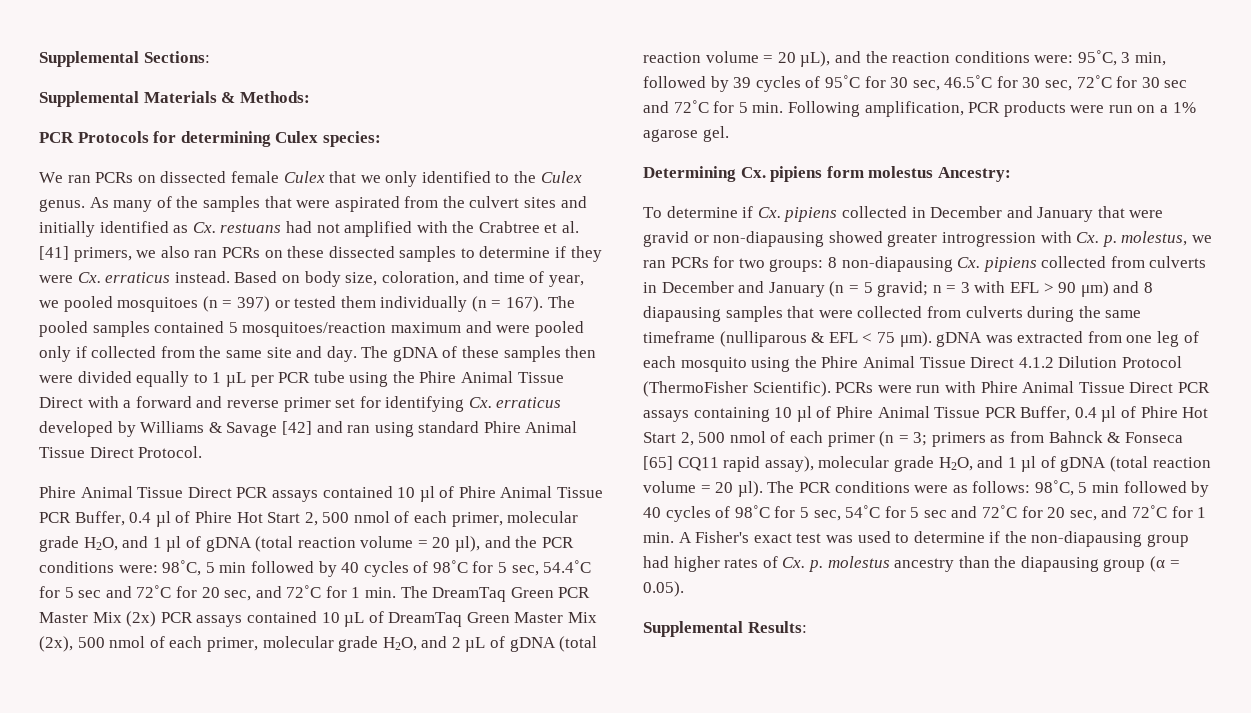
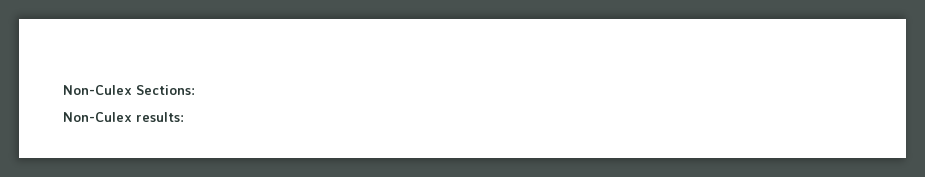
[39,51,139,67] Supplemental -> [63,85,132,95] Non-Culex
[39,91,310,107] [39,131,381,147] [39,171,582,187] [39,196,587,212] [39,221,580,237] [39,246,602,262] [39,271,585,287] [39,296,575,312] [39,321,584,337] [39,346,597,362] [39,371,564,387] [39,396,562,412] [39,421,578,437] [39,446,203,458] [39,486,604,502] [39,511,579,527] [39,536,574,552] [39,560,592,577] [39,585,591,602] [39,611,598,627] [39,636,598,652] [643,50,1167,67] [643,75,1188,92] [643,100,1196,117] [643,126,729,142] [643,166,1011,182] [643,206,1164,222] [643,231,1212,247] [643,256,1207,272] [643,281,1154,297] [643,306,1142,322] [643,331,1199,347] [643,356,1182,372] [643,381,1210,397] [643,406,1209,422] [643,431,1183,447] [643,456,1211,472] [643,480,1210,497] [643,505,1207,522] [643,531,1190,547] [643,556,1180,572] [643,581,684,597] [643,621,807,637] Supplemental Materials & Methods: // PCR Protocols for determining Culex species: // We ran PCRs on dissected female Culex that we only identified to the Culex genus. As many of the samples that were aspirated from the culvert sites and initially identified as Cx. restuans had not amplified with the Crabtree et al. [41] primers, we also ran PCRs on these dissected samples to determine if they were Cx. erraticus instead. Based on body size, coloration, and time of year, we pooled mosquitoes (n = 397) or tested them individually (n = 167). The pooled samples contained 5 mosquitoes/reaction maximum and were pooled only if collected from the same site and day. The gDNA of these samples then were divided equally to 1 µL per PCR tube using the Phire Animal Tissue Direct with a forward and reverse primer set for identifying Cx. erraticus developed by Williams & Savage [42] and ran using standard Phire Animal Tissue Direct Protocol. // Phire Animal Tissue Direct PCR assays contained 10 µl of Phire Animal Tissue PCR Buffer, 0.4 µl of Phire Hot Start 2, 500 nmol of each primer, molecular grade H2O, and 1 µl of gDNA (total reaction volume = 20 µl), and the PCR conditions were: 98˚C, 5 min followed by 40 cycles of 98˚C for 5 sec, 54.4˚C for 5 sec and 72˚C for 20 sec, and 72˚C for 1 min. The DreamTaq Green PCR Master Mix (2x) PCR assays contained 10 µL of DreamTaq Green Master Mix (2x), 500 nmol of each primer, molecular grade H2O, and 2 µL of gDNA (total reaction volume = 20 µL), and the reaction conditions were: 95˚C, 3 min, followed by 39 cycles of 95˚C for 30 sec, 46.5˚C for 30 sec, 72˚C for 30 sec and 72˚C for 5 min. Following amplification, PCR products were run on a 1% agarose gel. // Determining Cx. pipiens form molestus Ancestry: // To determine if Cx. pipiens collected in December and January that were gravid or non-diapausing showed greater introgression with Cx. p. molestus, we ran PCRs for two groups: 8 non-diapausing Cx. pipiens collected from culverts in December and January (n = 5 gravid; n = 3 with EFL > 90 μm) and 8 diapausing samples that were collected from culverts during the same timeframe (nulliparous & EFL < 75 μm). gDNA was extracted from one leg of each mosquito using the Phire Animal Tissue Direct 4.1.2 Dilution Protocol (ThermoFisher Scientific). PCRs were run with Phire Animal Tissue Direct PCR assays containing 10 µl of Phire Animal Tissue PCR Buffer, 0.4 µl of Phire Hot Start 2, 500 nmol of each primer (n = 3; primers as from Bahnck & Fonseca [65] CQ11 rapid assay), molecular grade H2O, and 1 µl of gDNA (total reaction volume = 20 µl). The PCR conditions were as follows: 98˚C, 5 min followed by 40 cycles of 98˚C for 5 sec, 54˚C for 5 sec and 72˚C for 20 sec, and 72˚C for 1 min. A Fisher's exact test was used to determine if the non-diapausing group had higher rates of Cx. p. molestus ancestry than the diapausing group (α = 0.05). // Supplemental Results: -> [63,112,184,122] Non-Culex results:

